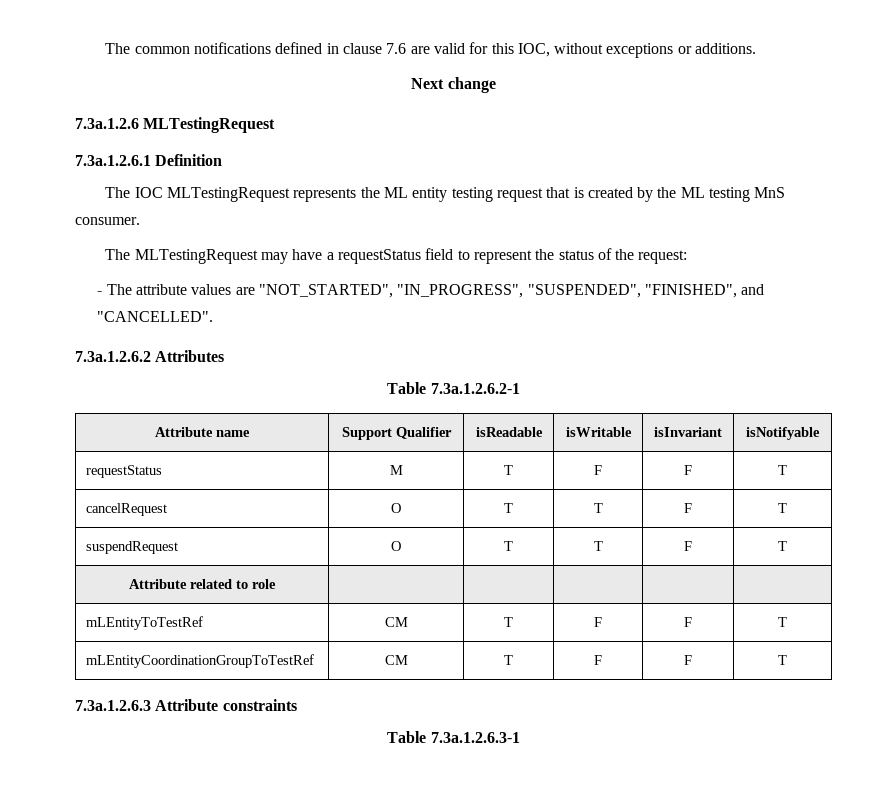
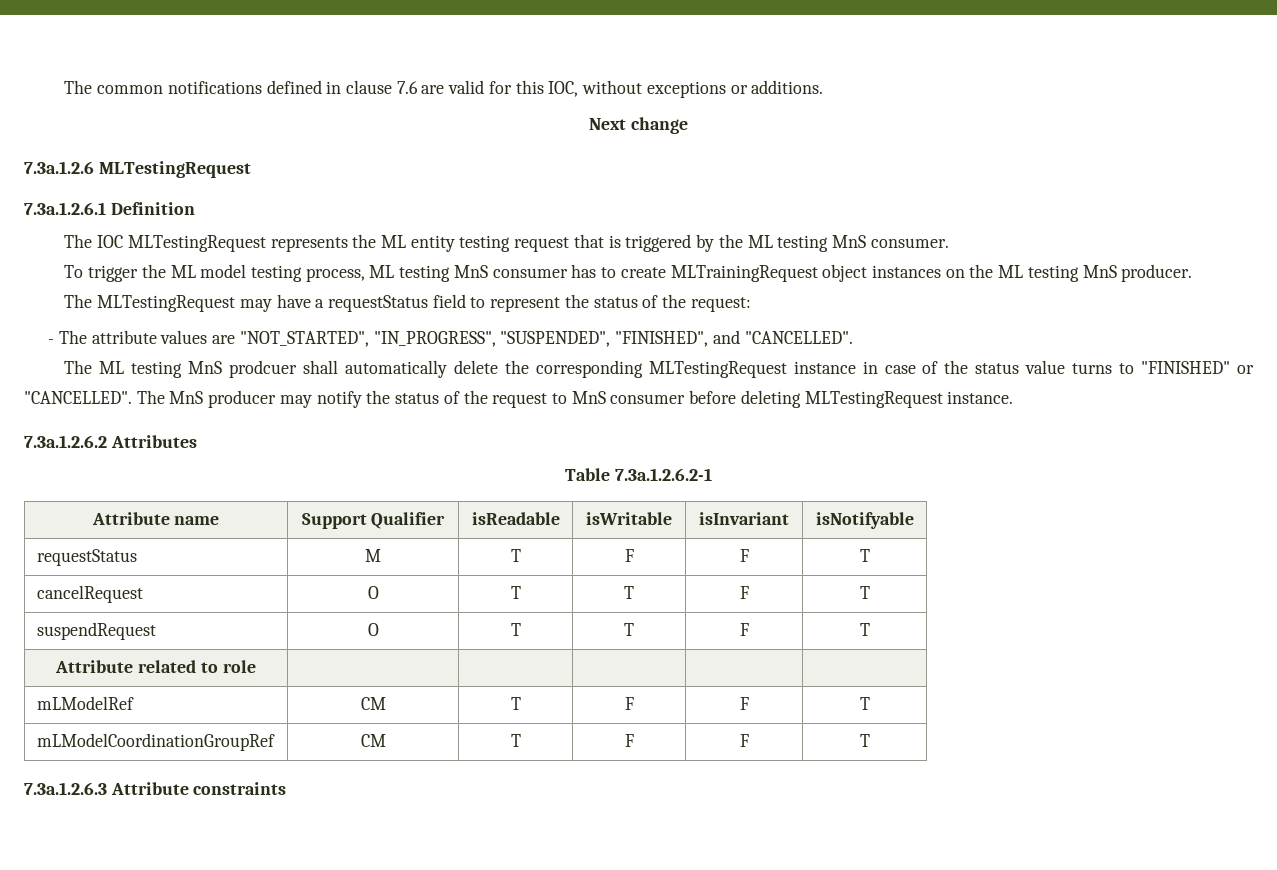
[587,187,633,198] created -> [625,234,692,252] triggered
(140, 221) none -> [64,264,1193,282] // To trigger the ML model testing process, ML testing MnS consumer has to create MLTrainingRequest object instances on the ML testing MnS producer.
(214, 316) none -> [64,360,1255,378] [24,390,1014,408] // The ML testing MnS prodcuer shall automatically delete the corresponding MLTestingRequest instance in case of the status value turns to "FINISHED" or "CANCELLED". The MnS producer may notify the status of the request to MnS consumer before deleting MLTestingRequest instance.
[85,616,203,630] [384,617,408,627] [504,617,513,627] [594,617,602,627] [684,617,692,627] [778,617,787,627] [85,654,314,668] mLEntityToTestRef | CM | T | F | F | T // mLEntityCoordinationGroupToTestRef -> [36,696,134,710] [360,697,386,710] [510,697,521,710] [624,697,634,710] [739,697,749,710] [859,697,870,710] [36,733,275,751] mLModelRef | CM | T | F | F | T // mLModelCoordinationGroupRef
[387,731,520,743] // Table 7.3a.1.2.6.3-1 -> (287, 788) none

